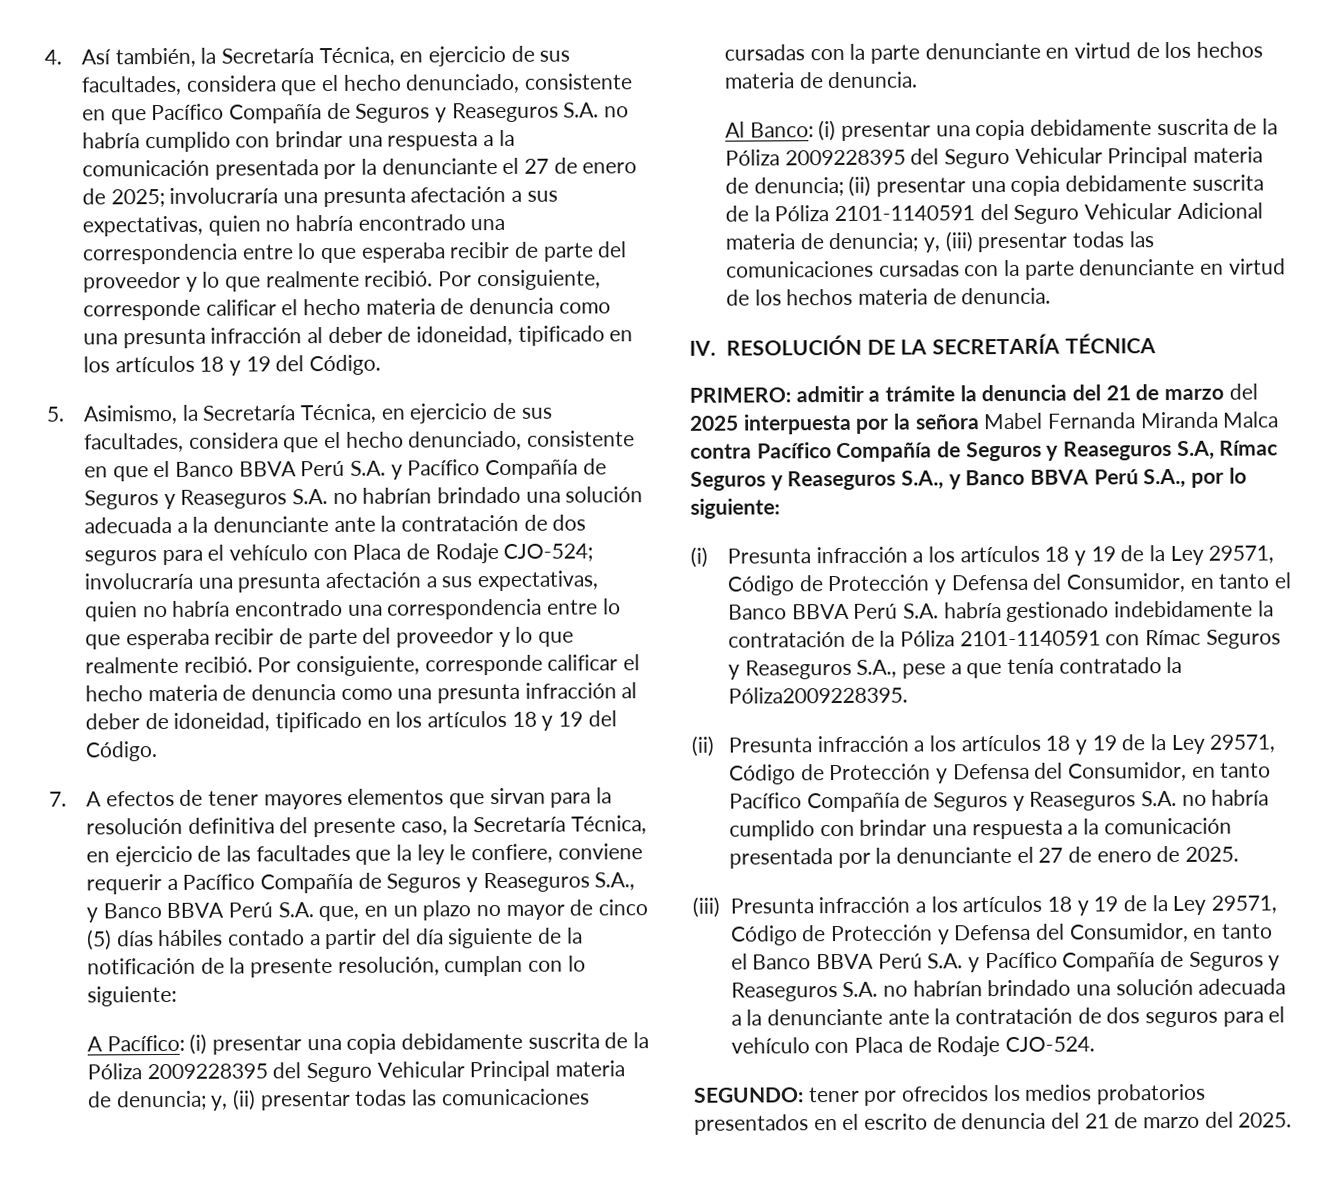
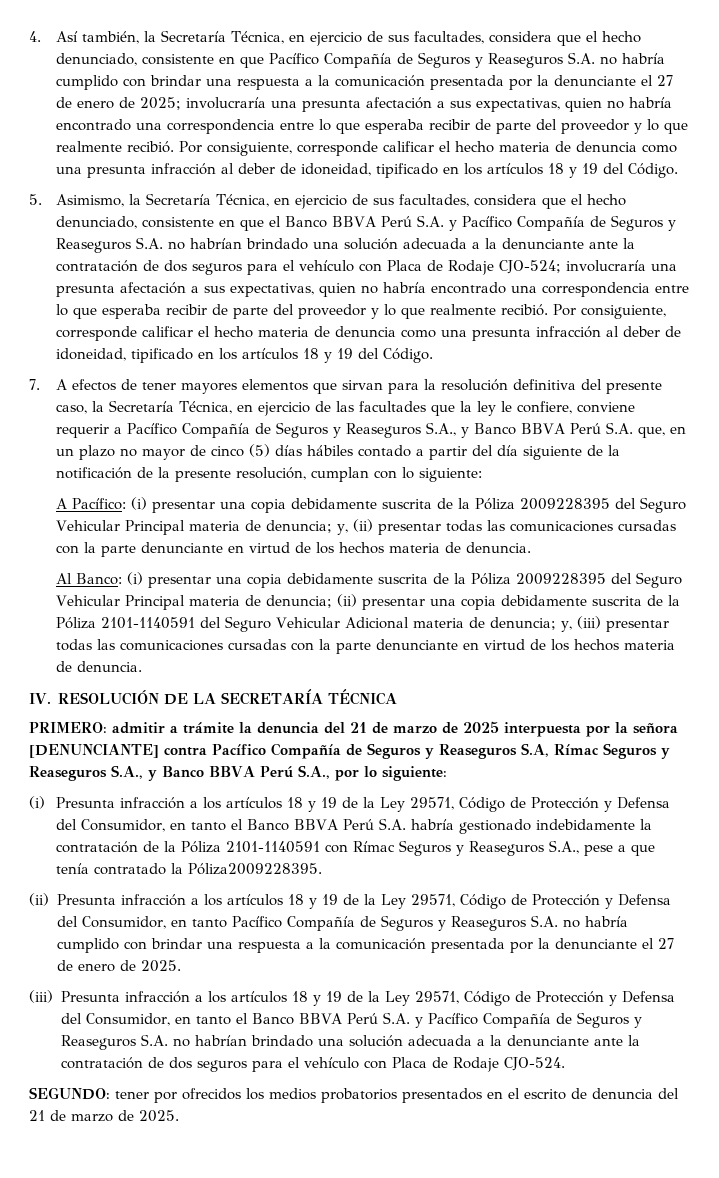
[1228,383,1258,400] del -> [442,722,458,734] de
[983,411,1280,430] Mabel Fernanda Miranda Malca -> [29,743,159,758] [DENUNCIANTE]
[1204,1111,1234,1128] del -> [118,1110,134,1121] de

